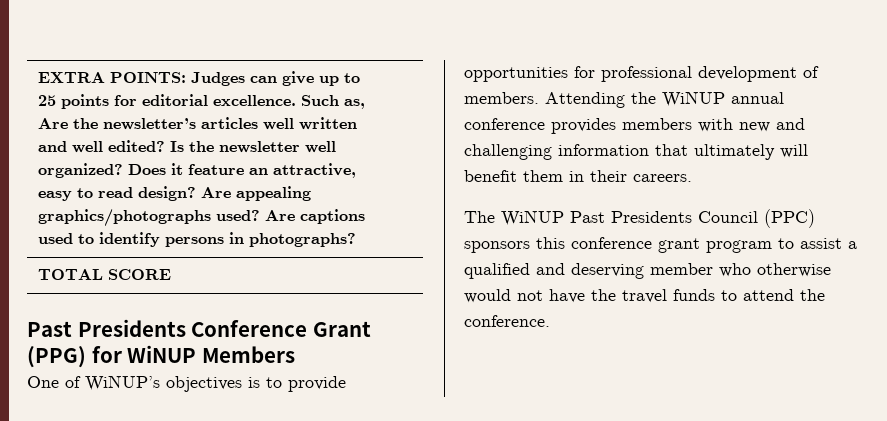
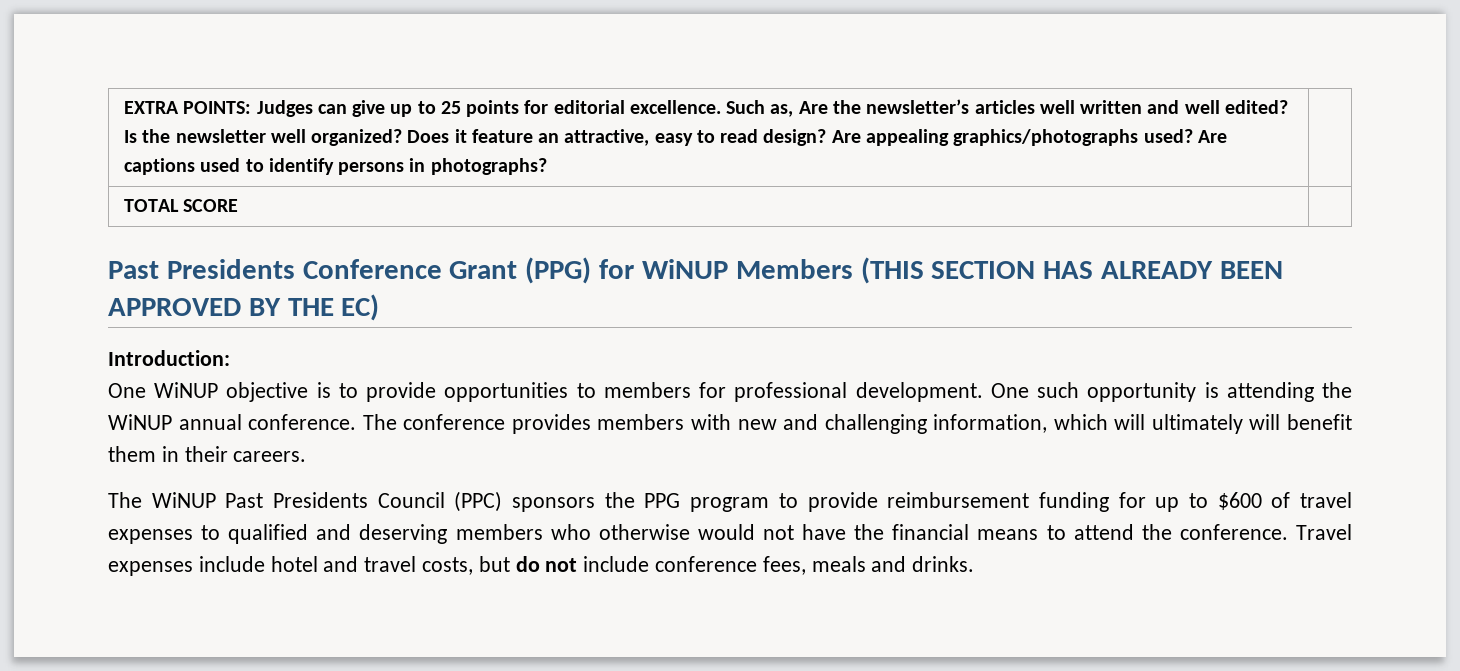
[27,375,346,392] [464,66,819,82] [464,92,625,108] // One of WiNUP’s objectives is to provide opportunities for professional development of members. Attending -> [860,257,1283,284] [108,294,380,321] [108,350,230,366] [108,382,1314,402] (THIS SECTION HAS ALREADY BEEN APPROVED BY THE EC) // Introduction: // One WiNUP objective is to provide opportunities to members for professional development. One such opportunity is attending
(784, 98) none -> [248,414,397,430] conference. The
[558,144,688,156] information that -> [933,414,1146,433] information, which will
[536,237,857,253] this conference grant program to assist a -> [604,492,1353,512] [108,525,221,544] the PPG program to provide reimbursement funding for up to $600 of travel expenses to
[650,263,713,275] member -> [455,524,543,540] members
[622,289,715,303] travel funds -> [892,524,1039,540] financial means
(550, 321) none -> [1295,524,1352,540] [108,556,975,576] Travel expenses include hotel and travel costs, but do not include conference fees, meals and drinks.

